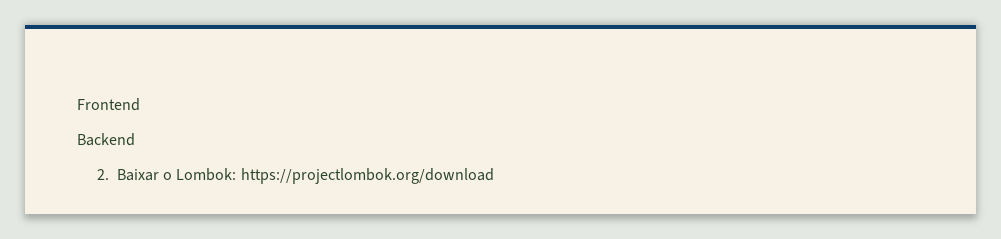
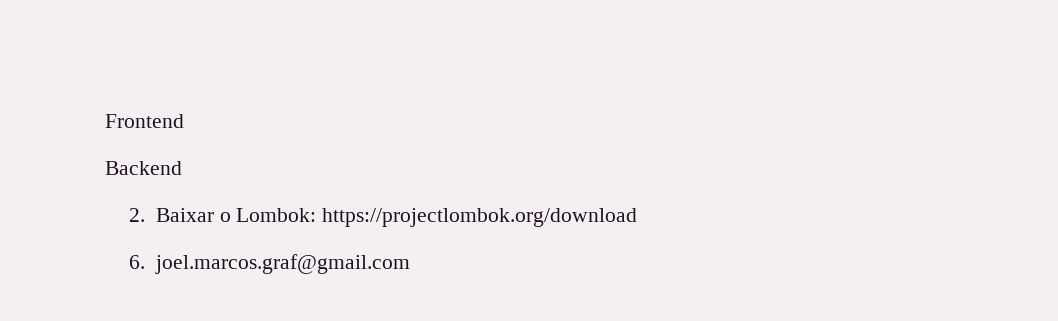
(494, 176) none -> [128,254,410,274] // 6. joel.marcos.graf@gmail.com

